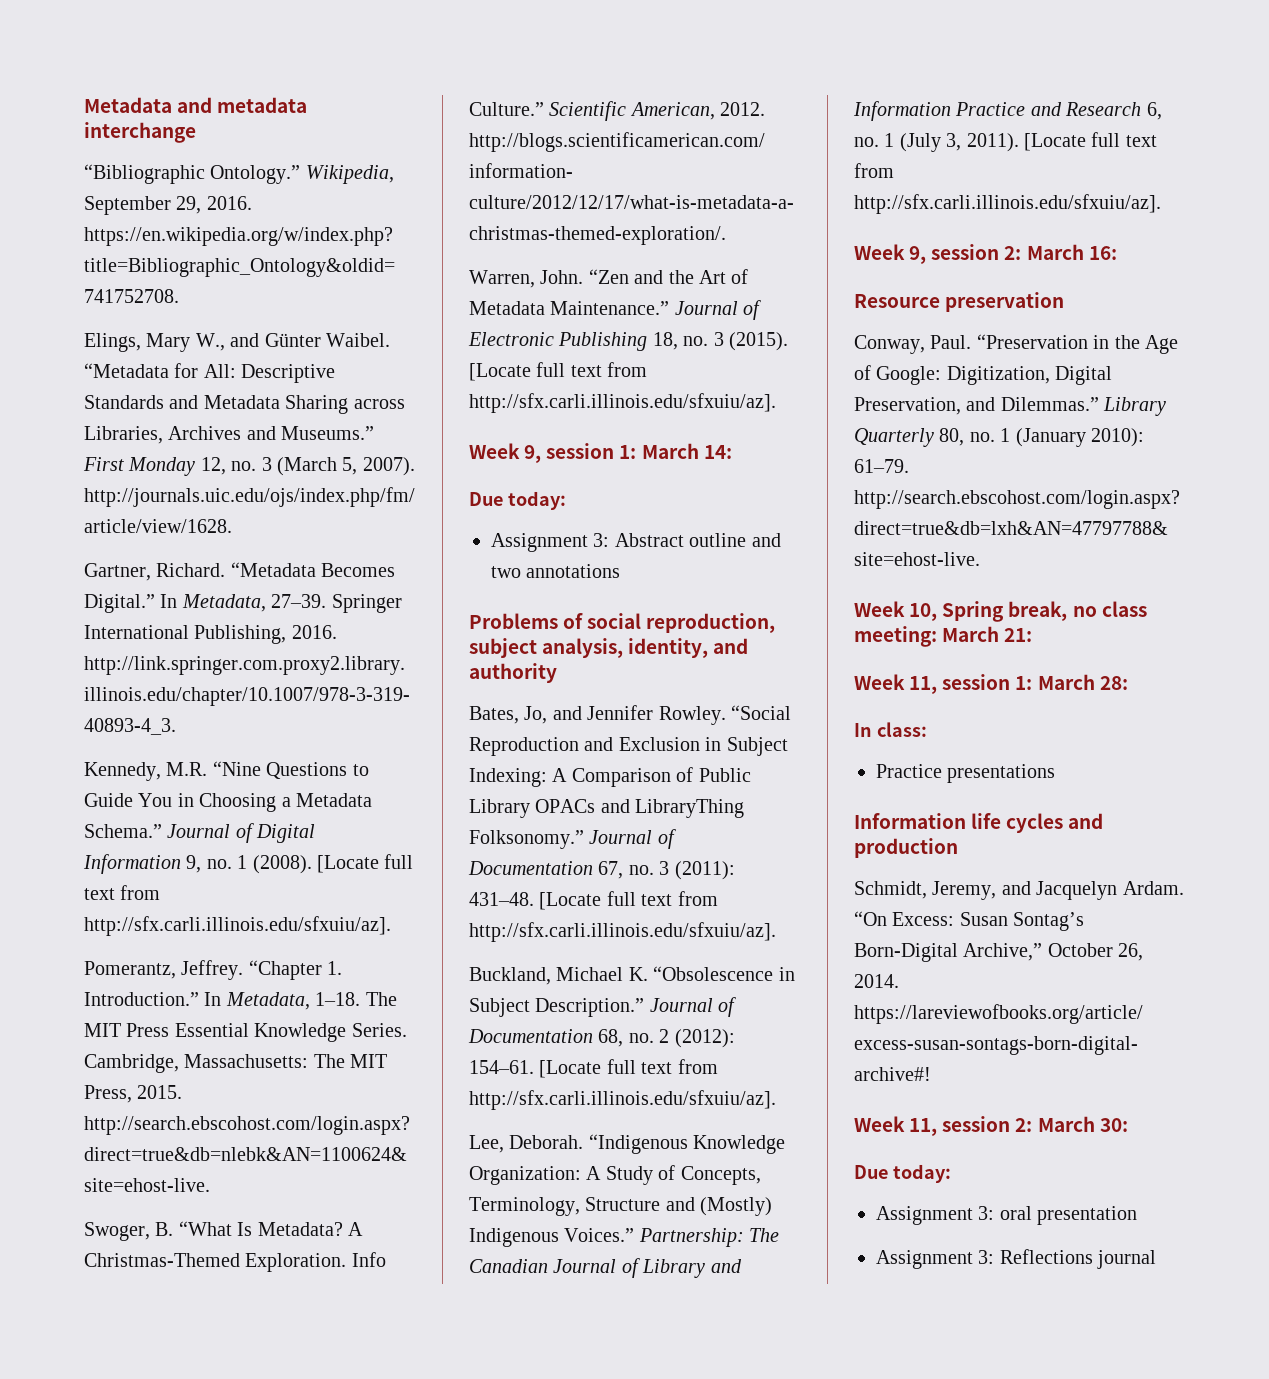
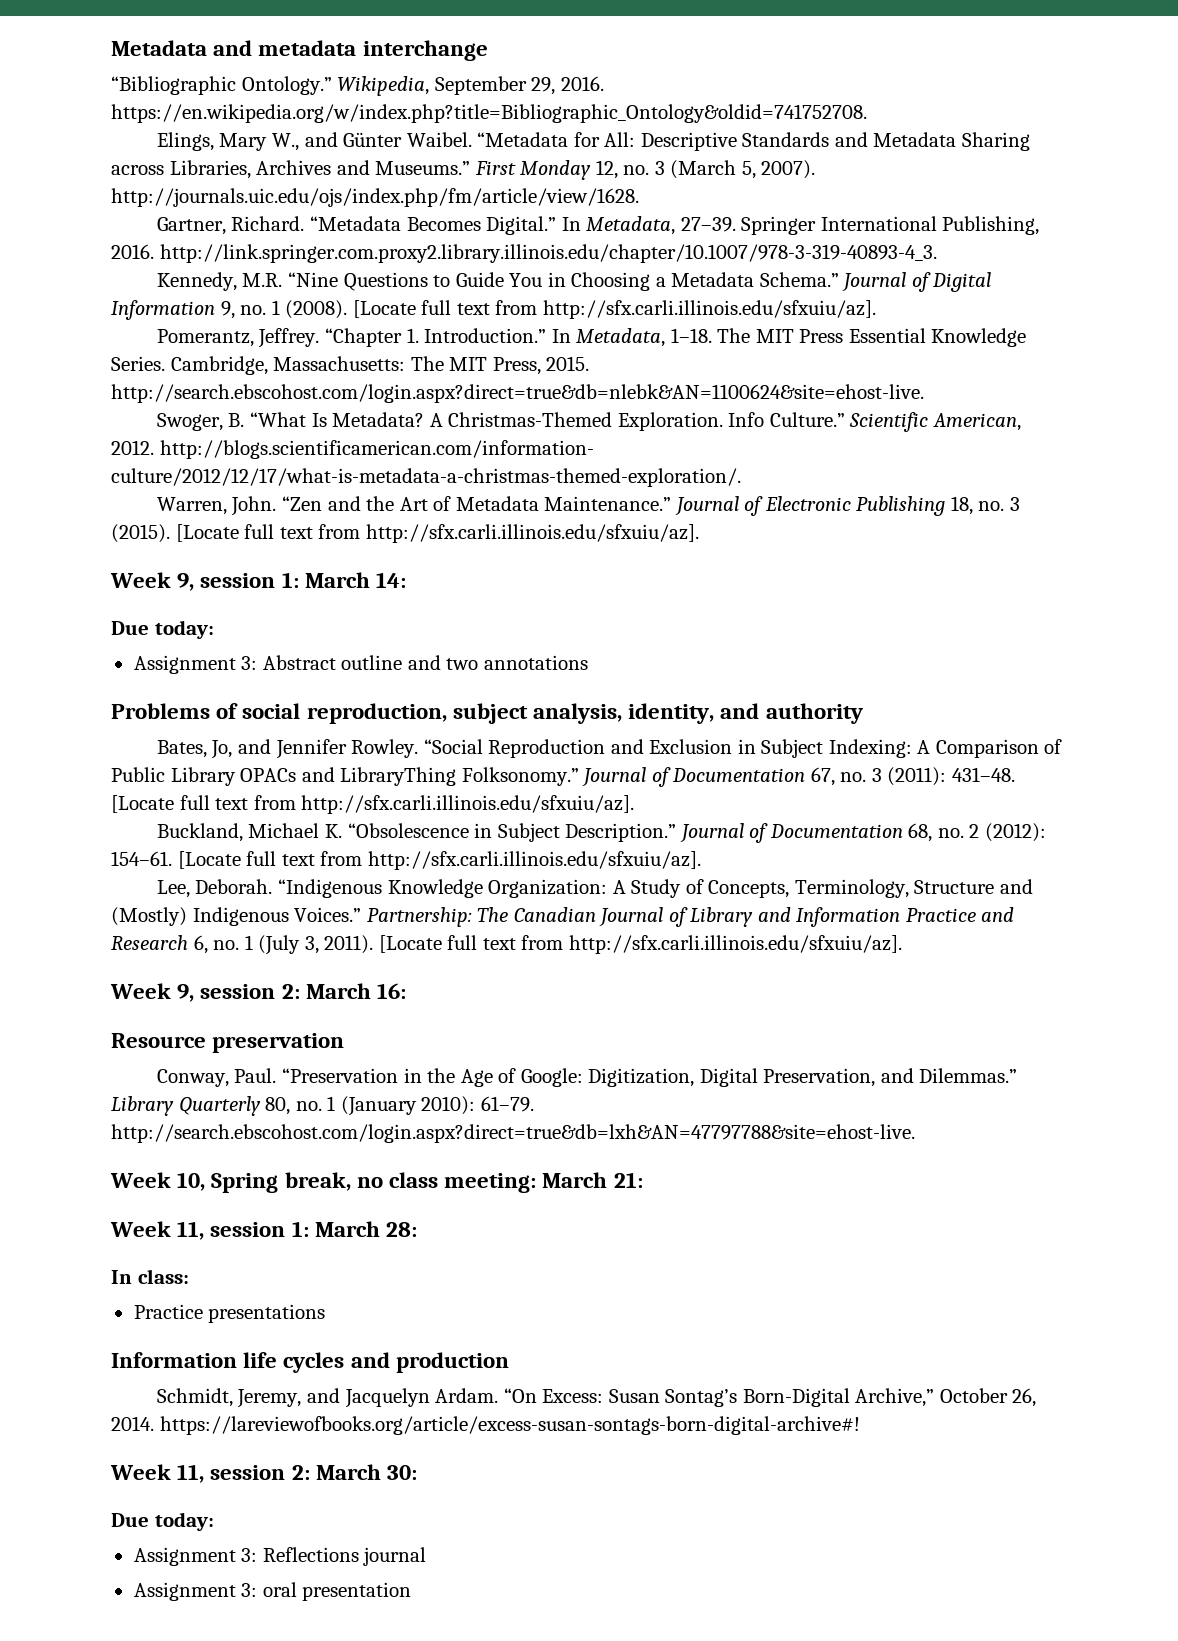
[999,1206,1138,1225] [876,1249,1157,1269] oral presentation // Assignment 3: Reflections journal -> [262,1547,427,1566] [133,1582,412,1601] Reflections journal // Assignment 3: oral presentation

